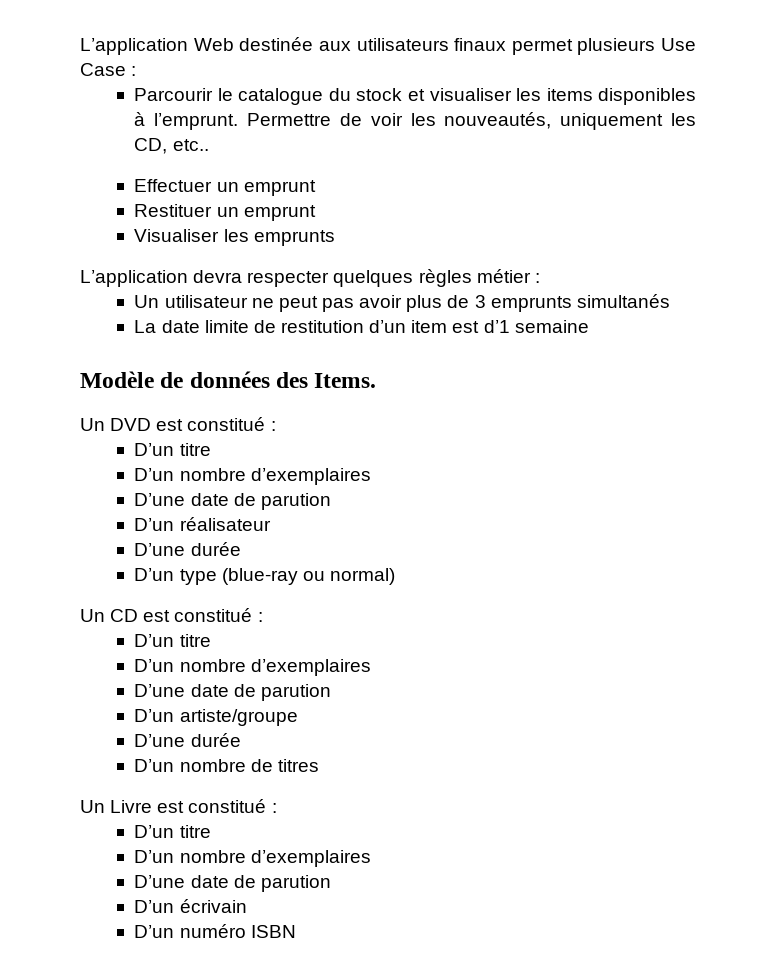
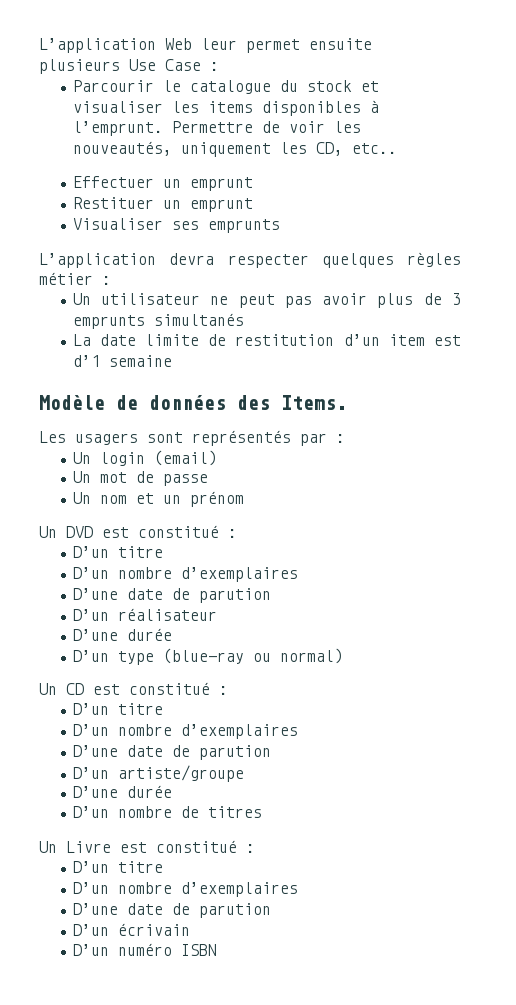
[239,37,573,55] destinée aux utilisateurs finaux permet -> [201,38,372,53] leur permet ensuite
[223,229,249,242] les -> [171,221,199,230] ses
(377, 380) none -> [39,430,345,446] [72,450,217,466] [72,471,208,486] [72,491,244,507] // Les usagers sont représentés par : // Un login (email) // Un mot de passe // Un nom et un prénom

